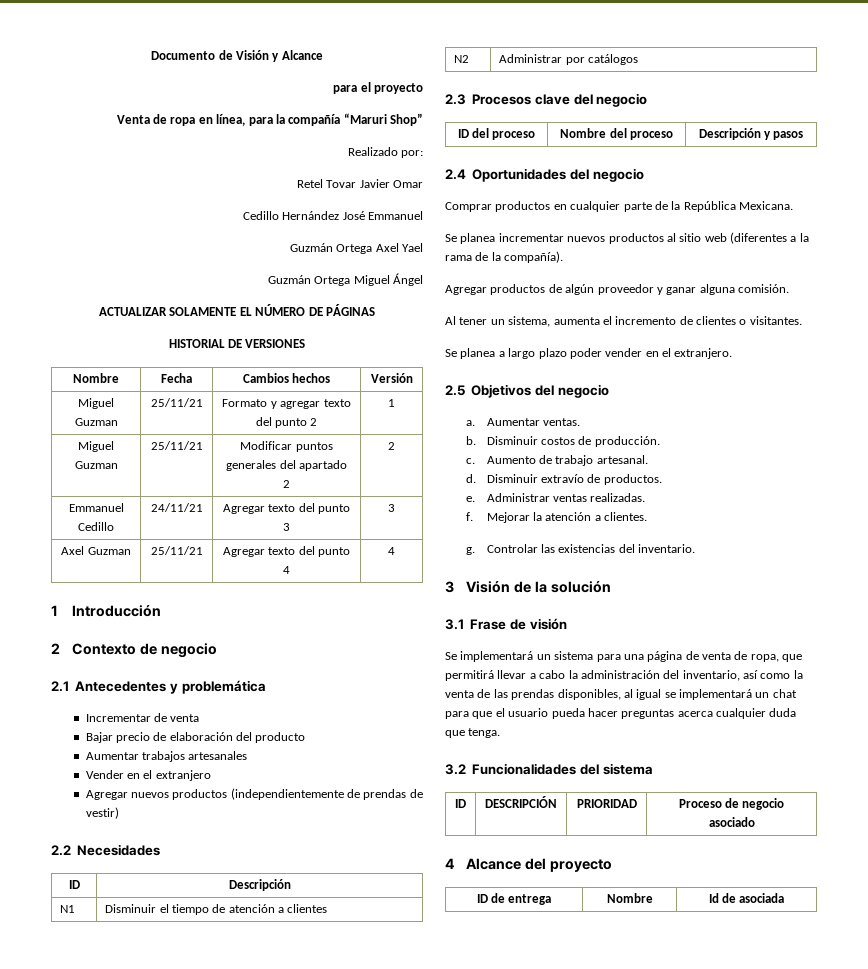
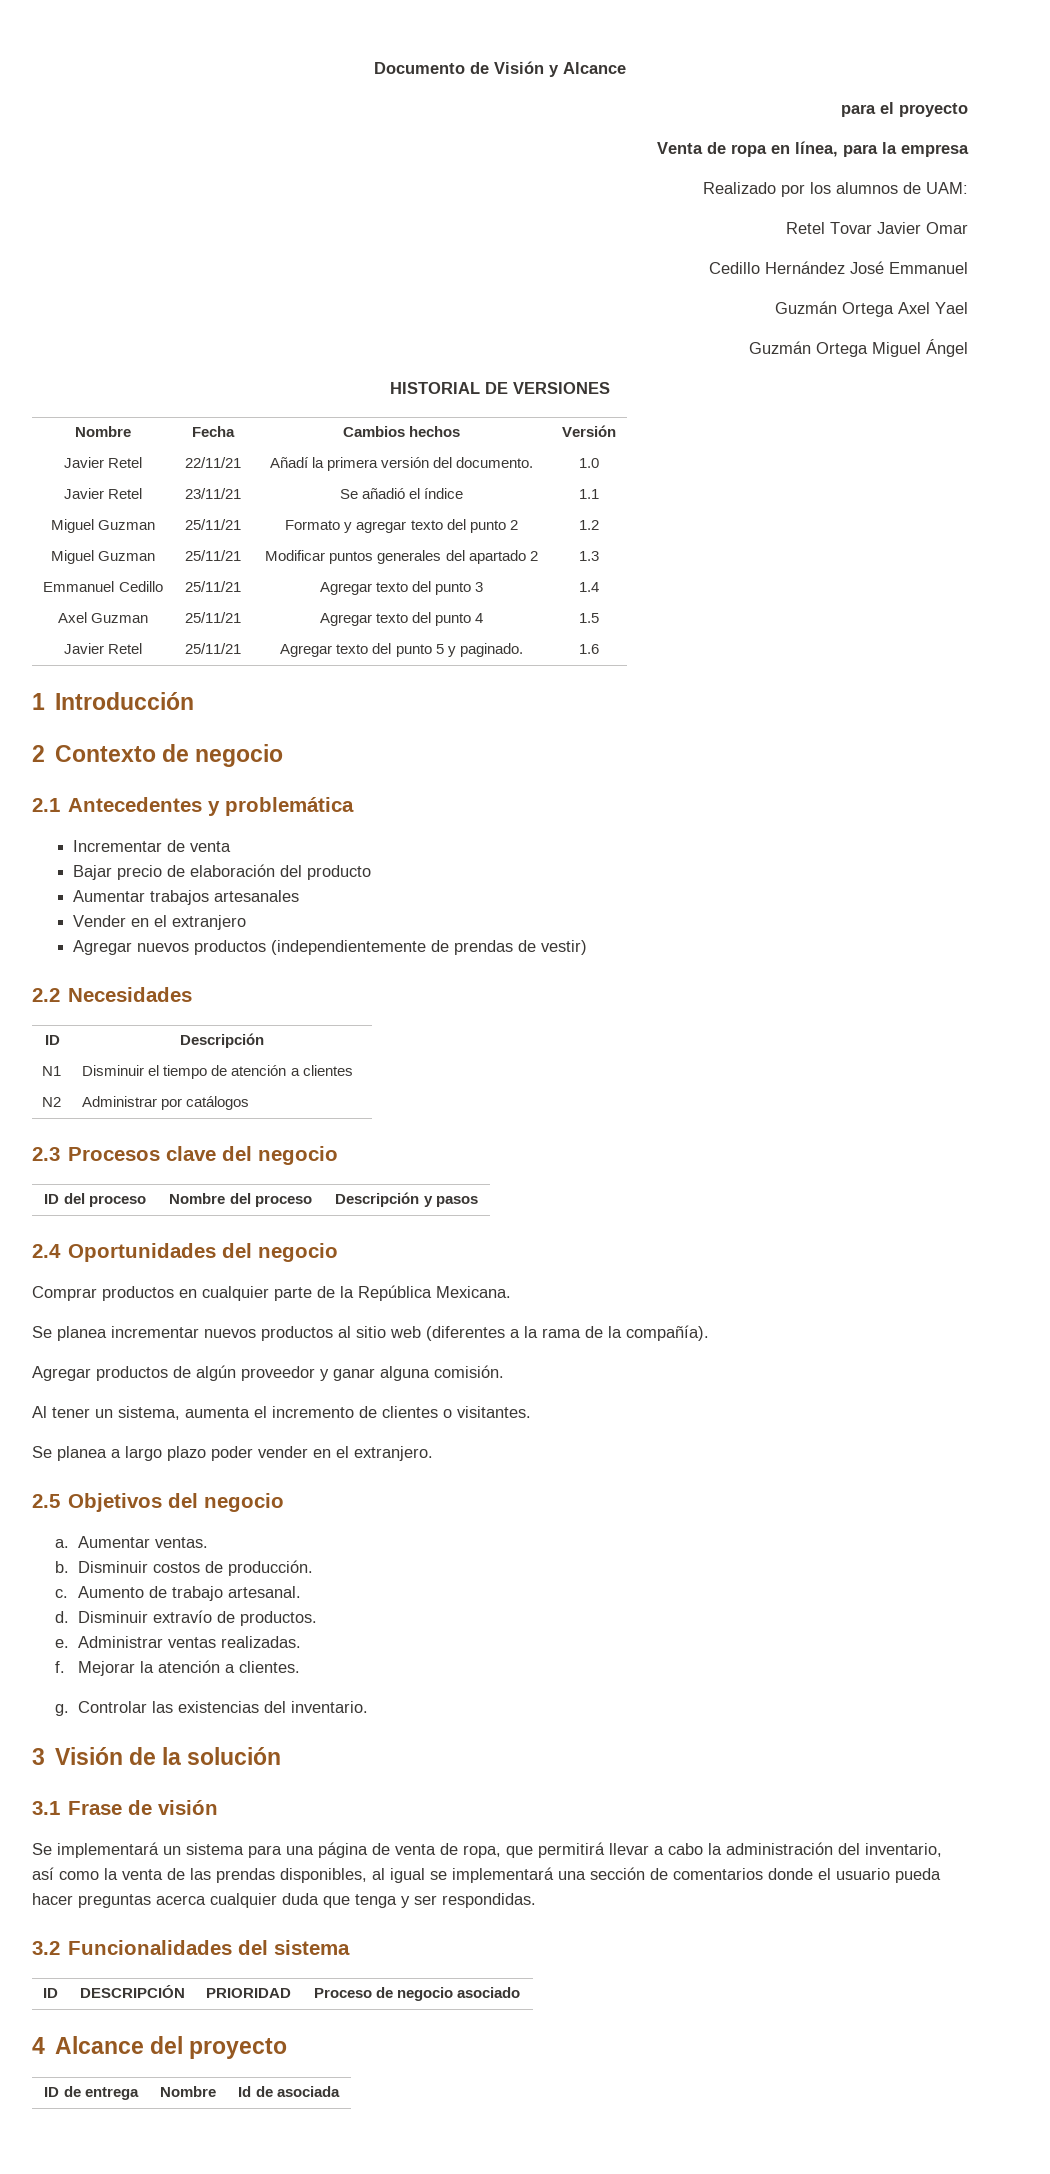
[288,113,423,126] [347,147,423,158] compañía “Maruri Shop” // Realizado por: -> [901,144,969,157] [703,182,968,197] empresa // Realizado por los alumnos de UAM:
[99,304,375,316] // ACTUALIZAR SOLAMENTE EL NÚMERO DE PÁGINAS -> (968, 348) none
(413, 378) none -> [63,457,143,468] [184,457,241,468] [269,457,534,471] [579,458,599,468] [63,488,143,499] [184,488,241,499] [339,488,464,499] [579,489,599,499] // Javier Retel | 22/11/21 | Añadí la primera versión del documento. | 1.0 // Javier Retel | 23/11/21 | Se añadió el índice | 1.1
[388,399,395,407] 1 -> [579,520,599,530] 1.2
[388,442,395,450] 2 -> [579,551,599,561] 1.3
[150,503,203,512] 24/11/21 -> [184,581,241,592] 25/11/21
[388,504,395,512] 3 -> [579,582,599,592] 1.4
[388,547,395,555] 4 -> [579,613,599,623] [63,643,143,654] [184,643,241,654] [280,643,523,657] [579,644,599,654] 1.5 // Javier Retel | 25/11/21 | Agregar texto del punto 5 y paginado. | 1.6
[755,689,797,698] [445,711,493,719] un chat para que -> [558,1867,813,1880] una sección de comentarios donde
[468,728,501,738] tenga. -> [355,1893,536,1908] tenga y ser respondidas.

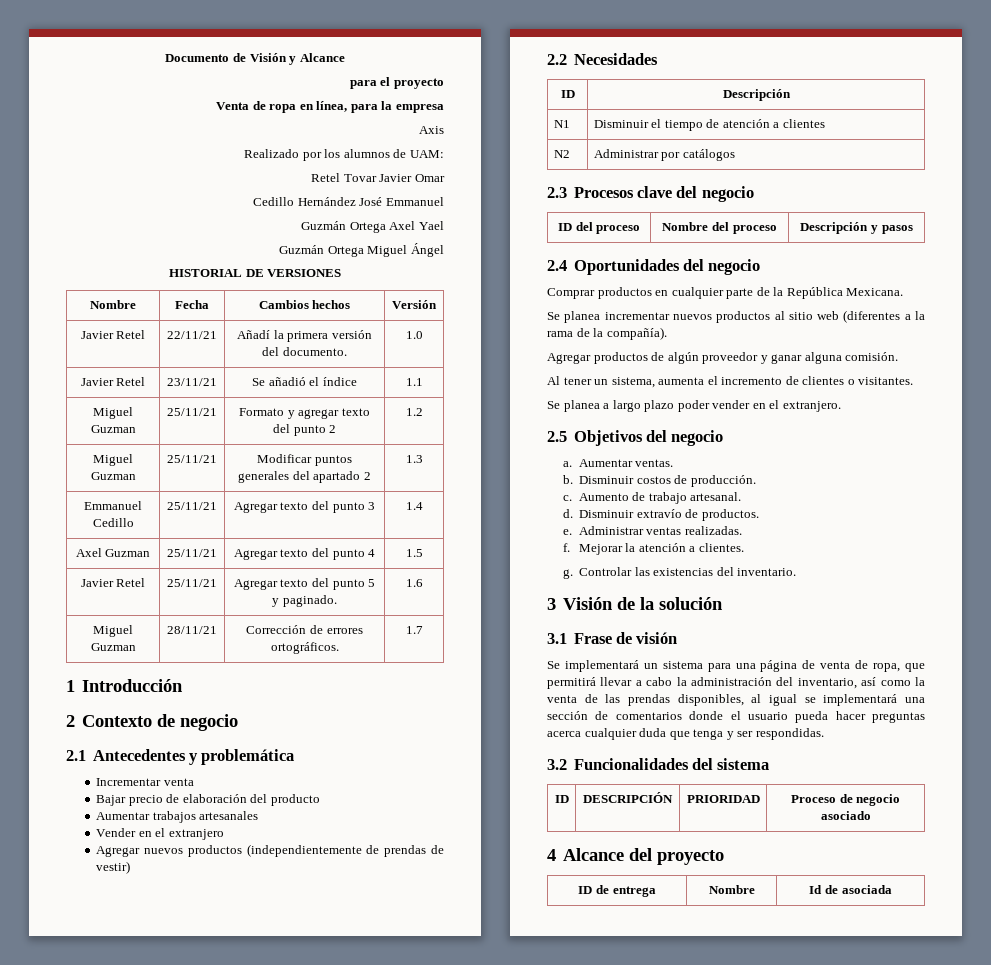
(969, 150) none -> [419,126,444,134] // Axis
(599, 649) none -> [93,625,133,637] [90,643,136,651] [167,626,217,634] [246,625,363,634] [270,642,339,654] [405,626,423,634] // Miguel Guzman | 28/11/21 | Corrección de errores ortográficos. | 1.7
[167,840,186,852] de -> (162, 782) none

